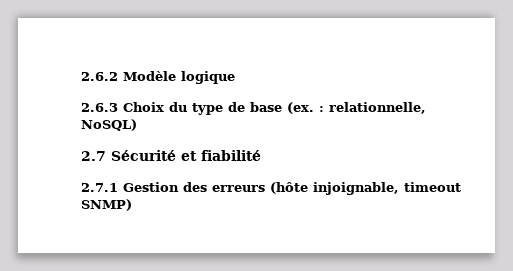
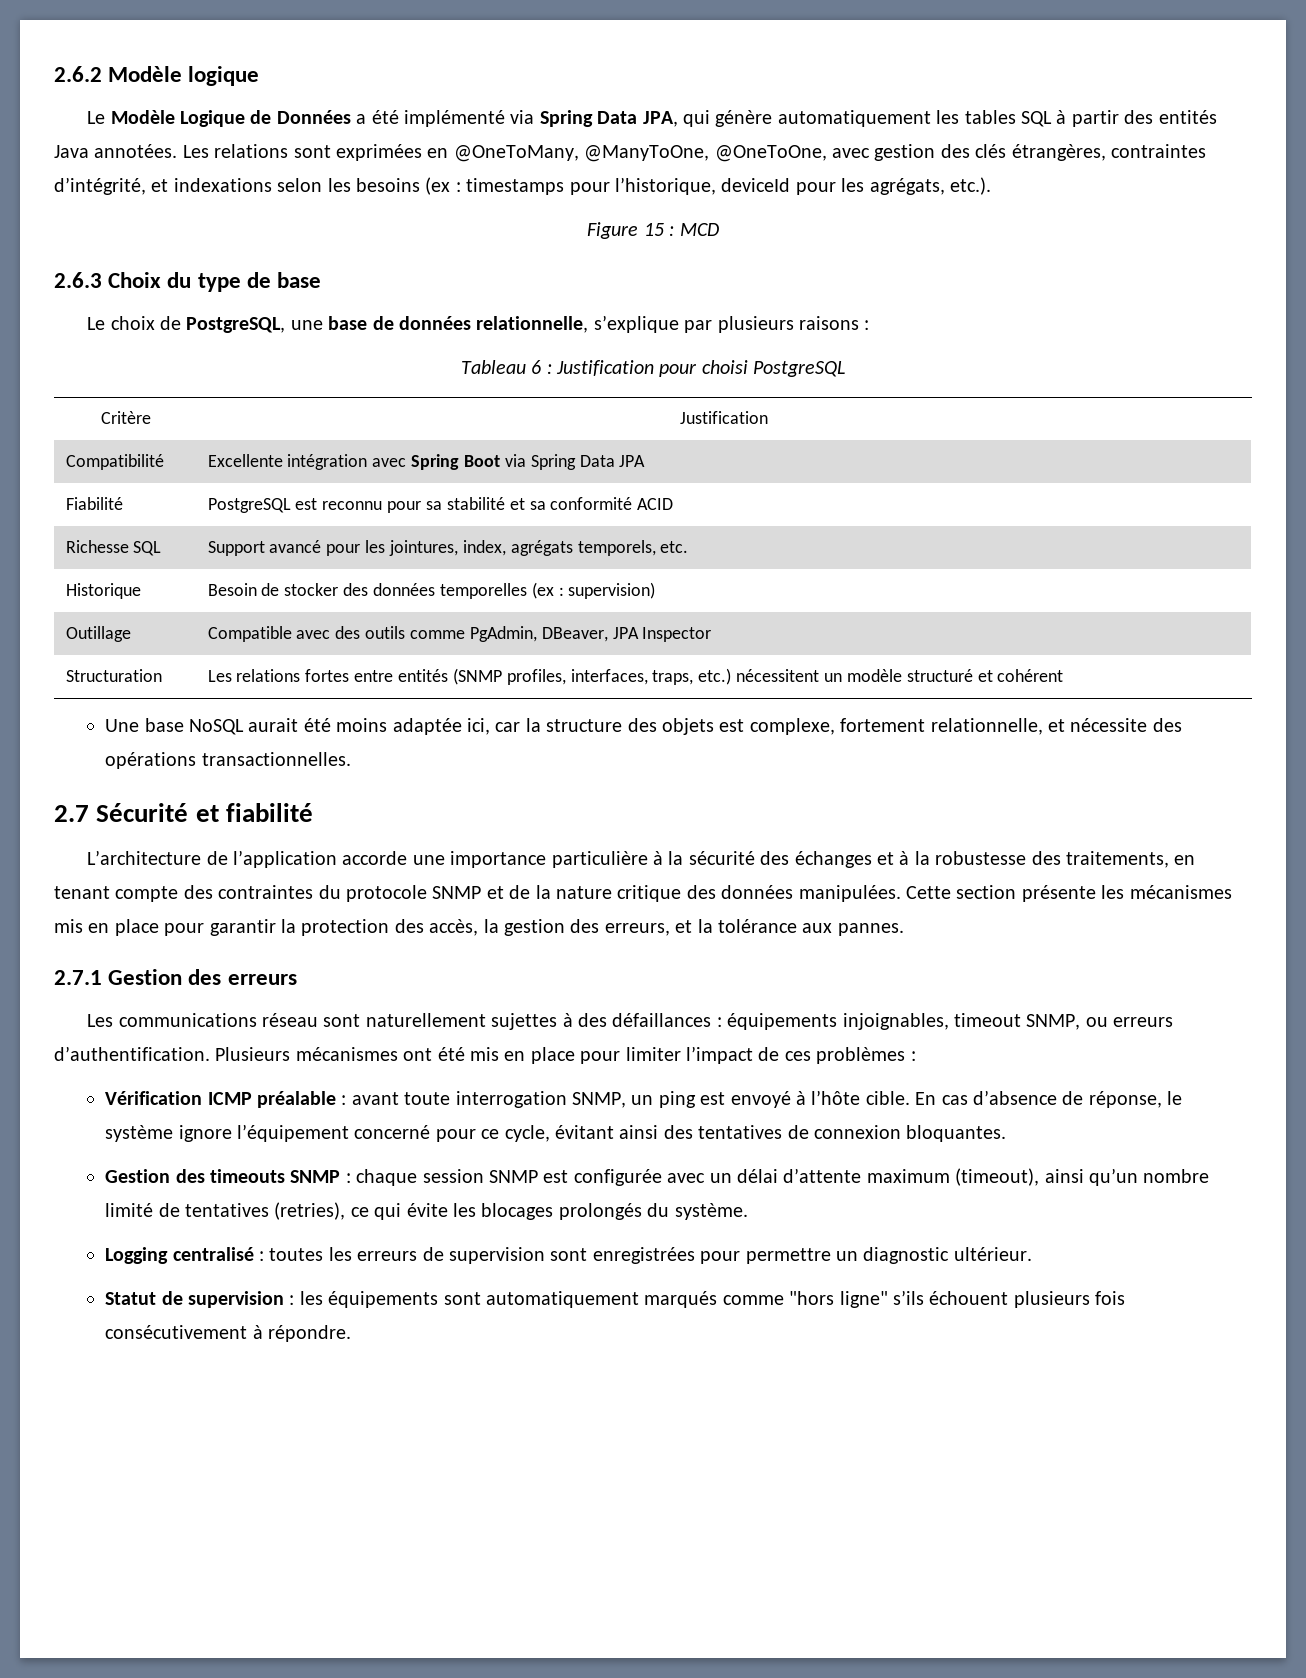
(235, 77) none -> [87,110,1217,127] [54,144,1206,162] [54,177,991,195] [587,222,719,239] // Le Modèle Logique de Données a été implémenté via Spring Data JPA, qui génère automatiquement les tables SQL à partir des entités Java annotées. Les relations sont exprimées en @OneToMany, @ManyToOne, @OneToOne, avec gestion des clés étrangères, contraintes d’intégrité, et indexations selon les besoins (ex : timestamps pour l’historique, deviceId pour les agrégats, etc.). // Figure 15 : MCD
[287,102,426,114] [81,119,137,131] [81,150,261,161] [81,182,461,195] [81,199,132,211] (ex. : relationnelle, NoSQL) // 2.7 Sécurité et fiabilité // 2.7.1 Gestion des erreurs (hôte injoignable, timeout SNMP) -> [87,315,870,333] [460,360,846,377] [100,411,151,424] [680,411,768,424] [65,454,164,470] [207,454,646,470] [65,497,123,510] [207,497,674,513] [65,540,162,556] [207,540,689,556] [65,583,141,599] [207,582,656,599] [65,626,131,642] [207,626,712,642] [65,669,162,682] [207,668,1064,685] [105,718,1182,735] [105,752,351,769] [54,803,313,822] [87,850,1196,868] [54,885,1232,902] [54,919,904,936] [54,969,297,985] [87,1013,1174,1030] [54,1046,916,1064] [105,1090,1183,1108] [105,1124,1007,1142] [105,1168,1210,1186] [105,1202,748,1220] [105,1247,1032,1264] [105,1290,1126,1308] [105,1325,351,1342] // Le choix de PostgreSQL, une base de données relationnelle, s’explique par plusieurs raisons : // Tableau 6 : Justification pour choisi PostgreSQL // Critère | Justification // Compatibilité | Excellente intégration avec Spring Boot via Spring Data JPA // Fiabilité | PostgreSQL est reconnu pour sa stabilité et sa conformité ACID // Richesse SQL | Support avancé pour les jointures, index, agrégats temporels, etc. // Historique | Besoin de stocker des données temporelles (ex : supervision) // Outillage | Compatible avec des outils comme PgAdmin, DBeaver, JPA Inspector // Structuration | Les relations fortes entre entités (SNMP profiles, interfaces, traps, etc.) nécessitent un modèle structuré et cohérent // Une base NoSQL aurait été moins adaptée ici, car la structure des objets est complexe, fortement relationnelle, et nécessite des opérations transactionnelles. // 2.7 Sécurité et fiabilité // L’architecture de l’application accorde une importance particulière à la sécurité des échanges et à la robustesse des traitements, en tenant compte des contraintes du protocole SNMP et de la nature critique des données manipulées. Cette section présente les mécanismes mis en place pour garantir la protection des accès, la gestion des erreurs, et la tolérance aux pannes. // 2.7.1 Gestion des erreurs // Les communications réseau sont naturellement sujettes à des défaillances : équipements injoignables, timeout SNMP, ou erreurs d’authentification. Plusieurs mécanismes ont été mis en place pour limiter l’impact de ces problèmes : // Vérification ICMP préalable : avant toute interrogation SNMP, un ping est envoyé à l’hôte cible. En cas d’absence de réponse, le système ignore l’équipement concerné pour ce cycle, évitant ainsi des tentatives de connexion bloquantes. // Gestion des timeouts SNMP : chaque session SNMP est configurée avec un délai d’attente maximum (timeout), ainsi qu’un nombre limité de tentatives (retries), ce qui évite les blocages prolongés du système. // Logging centralisé : toutes les erreurs de supervision sont enregistrées pour permettre un diagnostic ultérieur. // Statut de supervision : les équipements sont automatiquement marqués comme "hors ligne" s’ils échouent plusieurs fois consécutivement à répondre.

